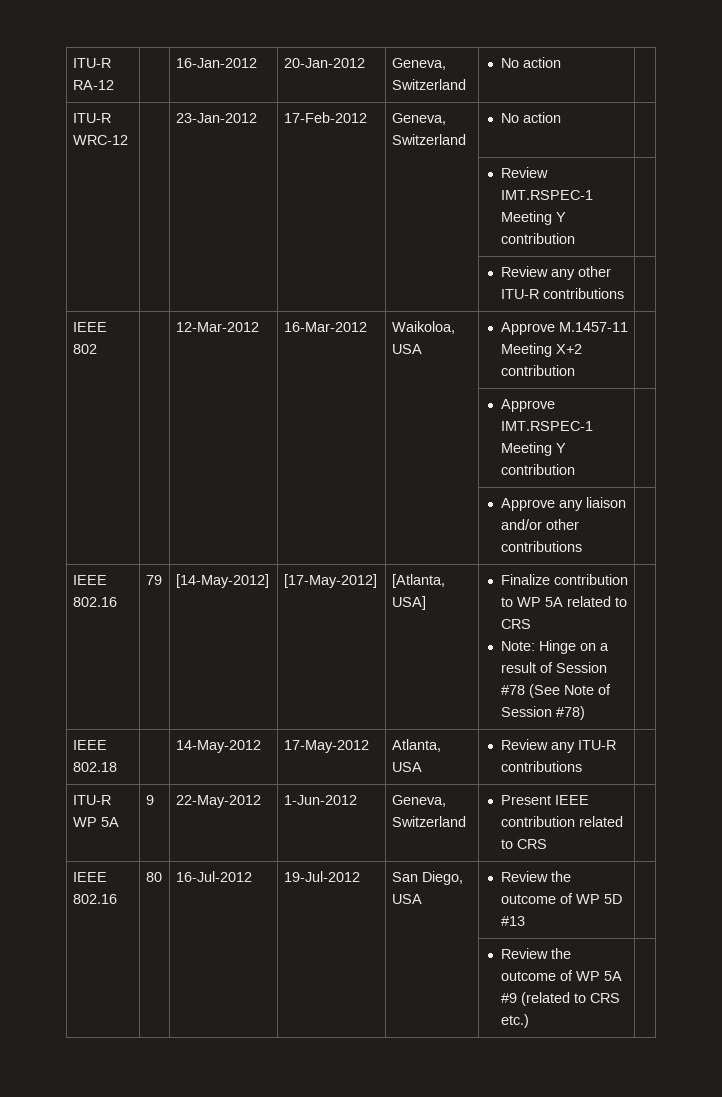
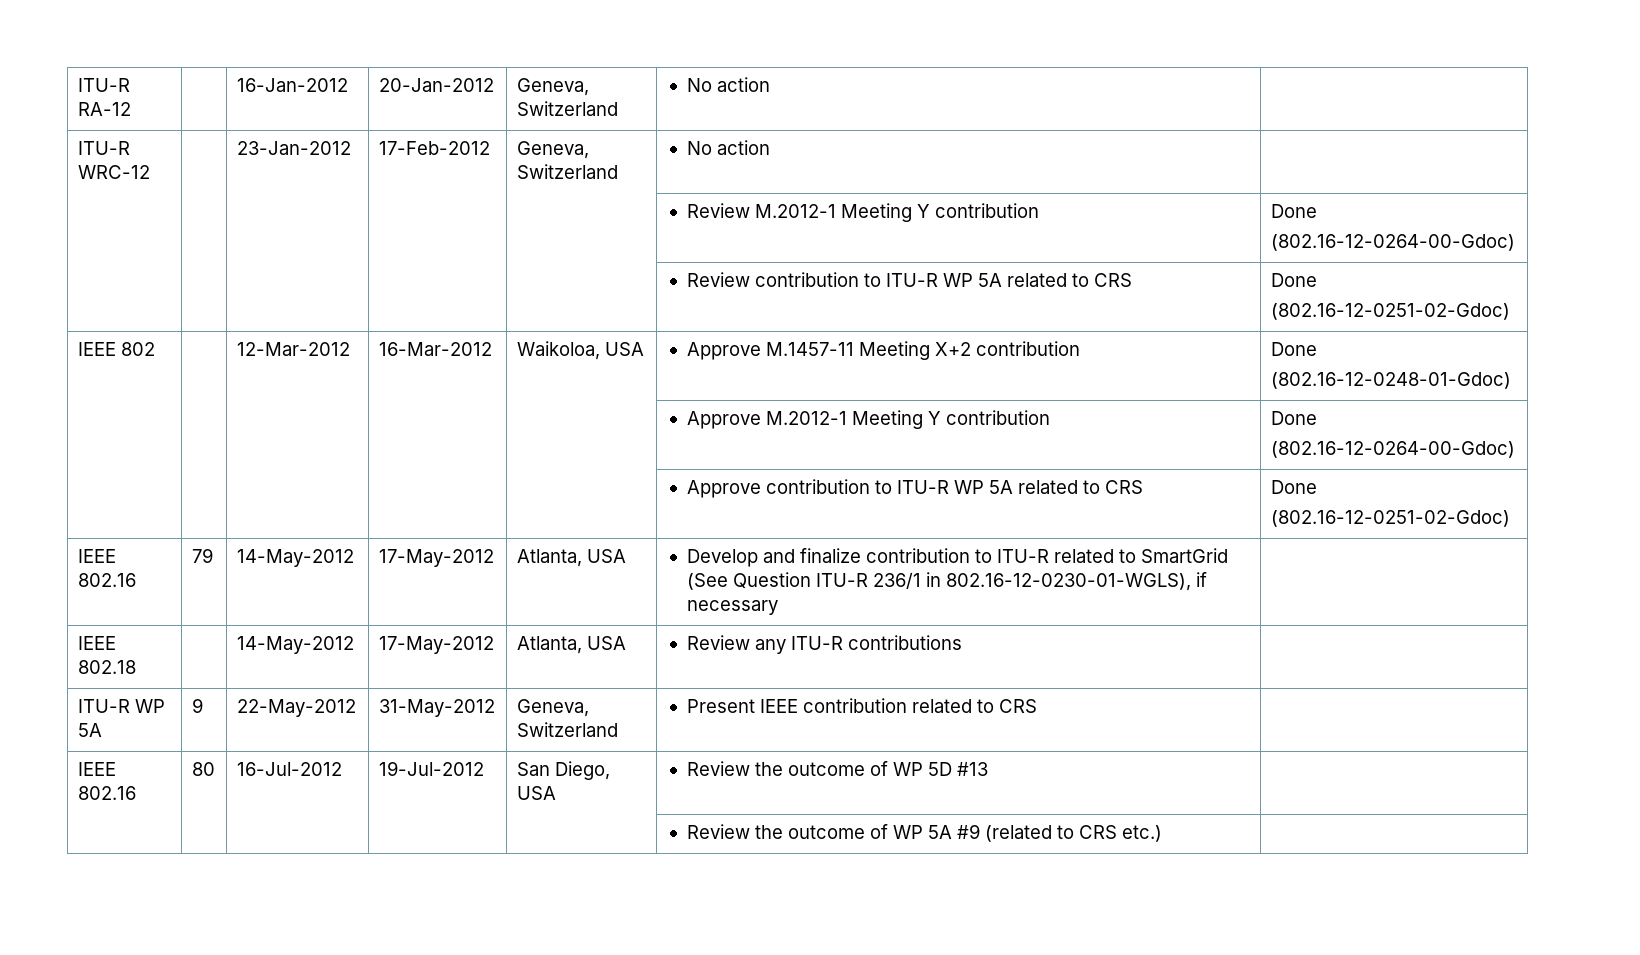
[500,190,593,200] [500,211,566,225] [500,233,575,244] [500,266,611,280] [500,288,624,299] IMT.RSPEC-1 Meeting Y contribution | // | | | | | Review any other ITU-R contributions | -> [755,203,1040,222] [1270,204,1317,218] [1270,234,1515,251] [687,272,1133,287] [1270,273,1317,287] [1270,303,1510,320] M.2012-1 Meeting Y contribution | Done // (802.16-12-0264-00-Gdoc) // | | | | | Review contribution to ITU-R WP 5A related to CRS | Done // (802.16-12-0251-02-Gdoc)
[500,399,555,412] [500,421,593,431] [500,442,566,456] [500,464,575,475] [500,497,626,511] [500,519,579,530] [500,541,582,552] [72,575,107,585] [72,597,117,607] [145,575,162,585] [175,574,269,588] [283,574,377,588] [391,574,445,588] [391,596,426,610] [500,574,628,585] [500,596,627,607] [500,619,531,629] [500,640,609,654] [500,662,607,673] [500,684,611,698] [500,706,585,720] // | | | | | Approve IMT.RSPEC-1 Meeting Y contribution | // | | | | | Approve any liaison and/or other contributions | // IEEE 802.16 | 79 | [14-May-2012] | [17-May-2012] | [Atlanta, USA] | Finalize contribution to WP 5A related to CRS // Note: Hinge on a result of Session #78 (See Note of Session #78) -> [1270,342,1317,356] [1270,372,1511,389] [687,410,1051,429] [1270,411,1317,425] [1270,441,1515,458] [687,479,1144,498] [1270,480,1317,494] [1270,510,1510,527] [77,549,116,563] [77,573,136,587] [191,548,213,563] [236,549,354,567] [378,549,494,567] [516,549,626,567] [687,548,1229,567] [687,572,1208,591] [687,600,779,615] Done // (802.16-12-0248-01-Gdoc) // | | | | | Approve M.2012-1 Meeting Y contribution | Done // (802.16-12-0264-00-Gdoc) // | | | | | Approve contribution to ITU-R WP 5A related to CRS | Done // (802.16-12-0251-02-Gdoc) // IEEE 802.16 | 79 | 14-May-2012 | 17-May-2012 | Atlanta, USA | Develop and finalize contribution to ITU-R related to SmartGrid (See Question ITU-R 236/1 in 802.16-12-0230-01-WGLS), if necessary
[283,795,357,805] 1-Jun-2012 -> [378,699,495,717] 31-May-2012

